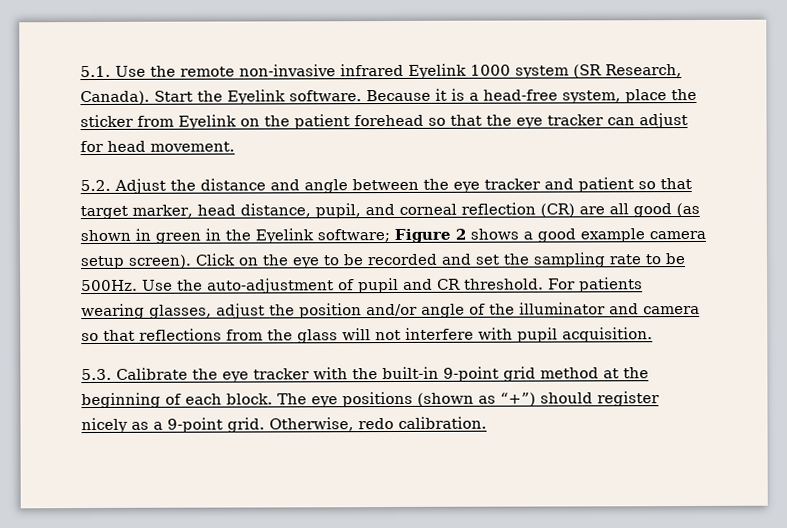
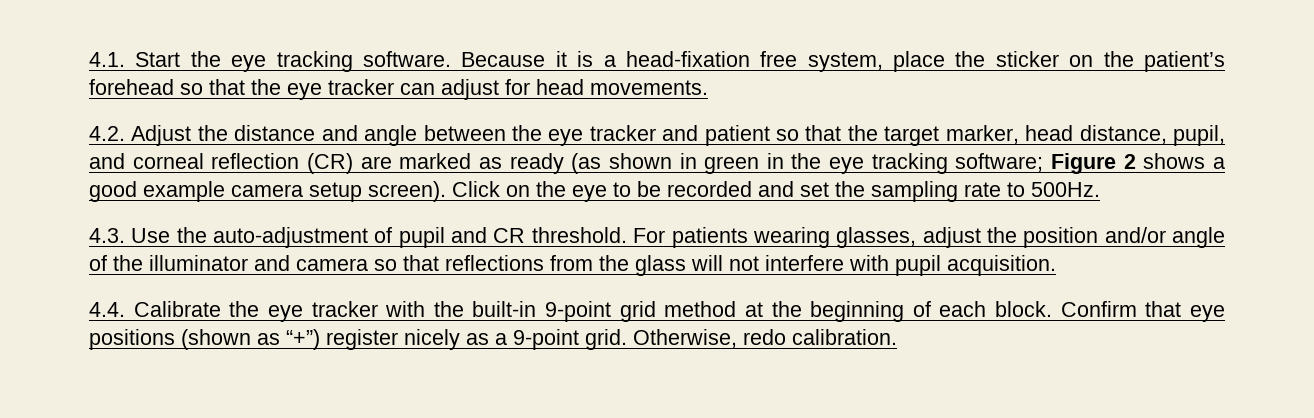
[80,63,682,79] [80,89,286,106] 5.1. Use the remote non-invasive infrared Eyelink 1000 system (SR Research, Canada). Start the Eyelink -> [89,51,353,72] 4.1. Start the eye tracking
[483,89,558,101] head-free -> [625,51,798,67] head-fixation free
[137,114,350,130] from Eyelink on the patient -> [1069,51,1226,72] on the patient’s
[150,141,235,152] [80,179,111,192] movement. // 5.2. -> [590,80,708,95] [89,126,125,141] movements. // 4.2.
(692, 184) none -> [847,125,878,141] the
[608,203,672,218] all good -> [399,153,564,174] marked as ready
[255,228,314,244] Eyelink -> [829,153,948,174] eye tracking
[665,253,686,265] be -> (1025, 189) none
(138, 285) none -> [89,228,125,243] // 4.3.
[81,368,112,381] 5.3. -> [89,302,125,317] 4.4.
[277,393,307,405] The -> [1060,301,1182,317] Confirm that
[540,392,593,404] should -> (320, 339) none

